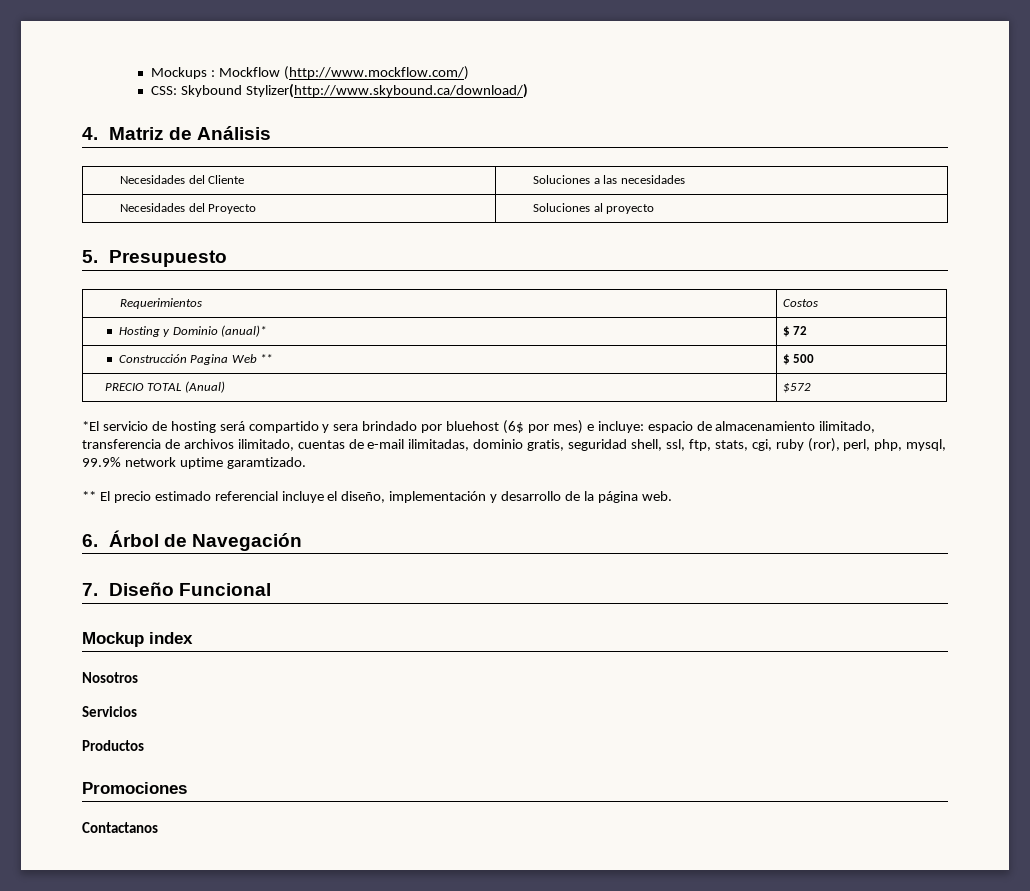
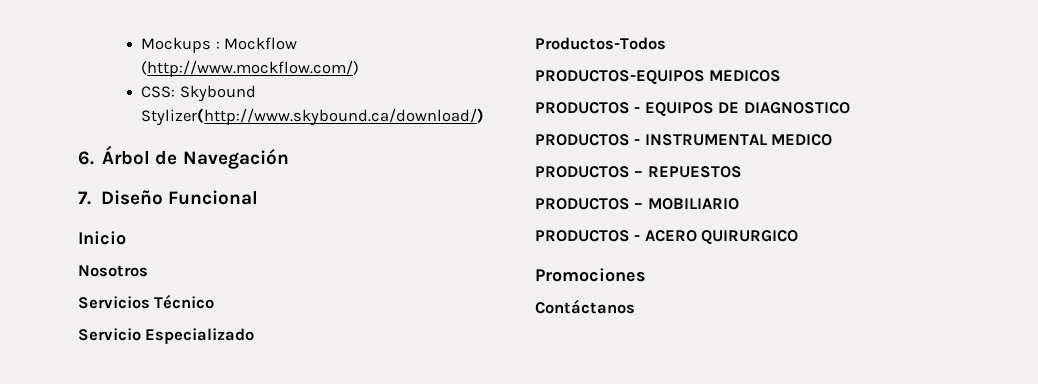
[82,126,271,140] [120,175,245,184] [533,175,685,184] [120,203,257,214] [533,203,655,214] [82,250,227,267] [120,298,203,309] [782,299,818,307] [118,325,267,337] [782,326,808,337] [118,354,273,365] [782,354,815,365] [104,381,225,393] [782,383,811,393] [82,420,876,434] [82,438,947,452] [82,457,306,469] [82,491,672,503] // 4. Matriz de Análisis // Necesidades del Cliente | Soluciones a las necesidades // Necesidades del Proyecto | Soluciones al proyecto // 5. Presupuesto // Requerimientos | Costos // Hosting y Dominio (anual)* | $ 72 // Construcción Pagina Web ** | $ 500 // PRECIO TOTAL (Anual) | $572 // *El servicio de hosting será compartido y sera brindado por bluehost (6$ por mes) e incluye: espacio de almacenamiento ilimitado, transferencia de archivos ilimitado, cuentas de e-mail ilimitadas, dominio gratis, seguridad shell, ssl, ftp, stats, cgi, ruby (ror), perl, php, mysql, 99.9% network uptime garamtizado. // ** El precio estimado referencial incluye el diseño, implementación y desarrollo de la página web. -> (485, 117) none
[82,632,193,647] Mockup index -> [78,231,126,245] Inicio
[82,740,144,751] // Productos -> [154,294,215,309] [78,328,255,344] [535,37,666,50] [535,70,782,84] [535,102,850,116] [535,134,833,146] [535,166,742,178] [535,198,739,210] [535,230,799,244] Técnico // Servicio Especializado // Productos-Todos // PRODUCTOS-EQUIPOS MEDICOS // PRODUCTOS - EQUIPOS DE DIAGNOSTICO // PRODUCTOS - INSTRUMENTAL MEDICO // PRODUCTOS – REPUESTOS // PRODUCTOS – MOBILIARIO // PRODUCTOS - ACERO QUIRURGICO
[82,822,158,833] Contactanos -> [535,299,635,314] Contáctanos

